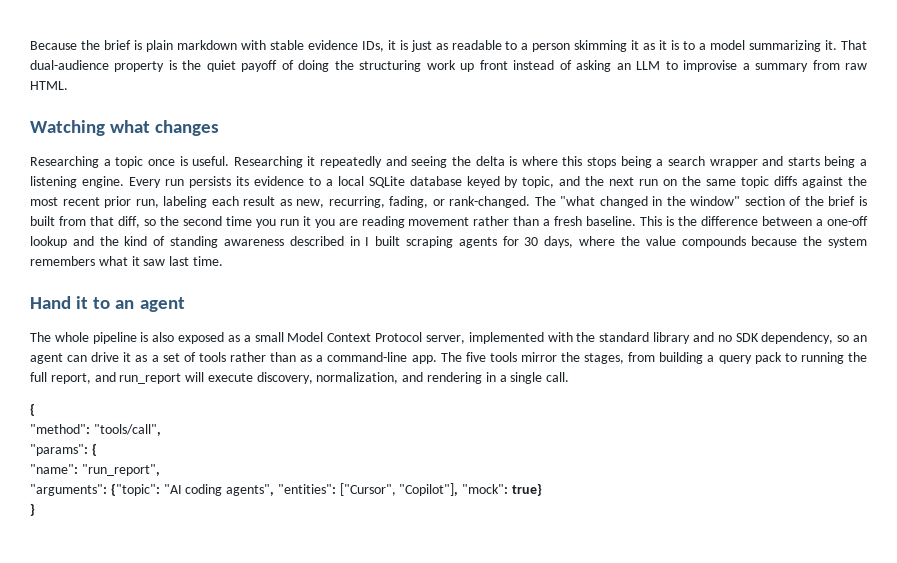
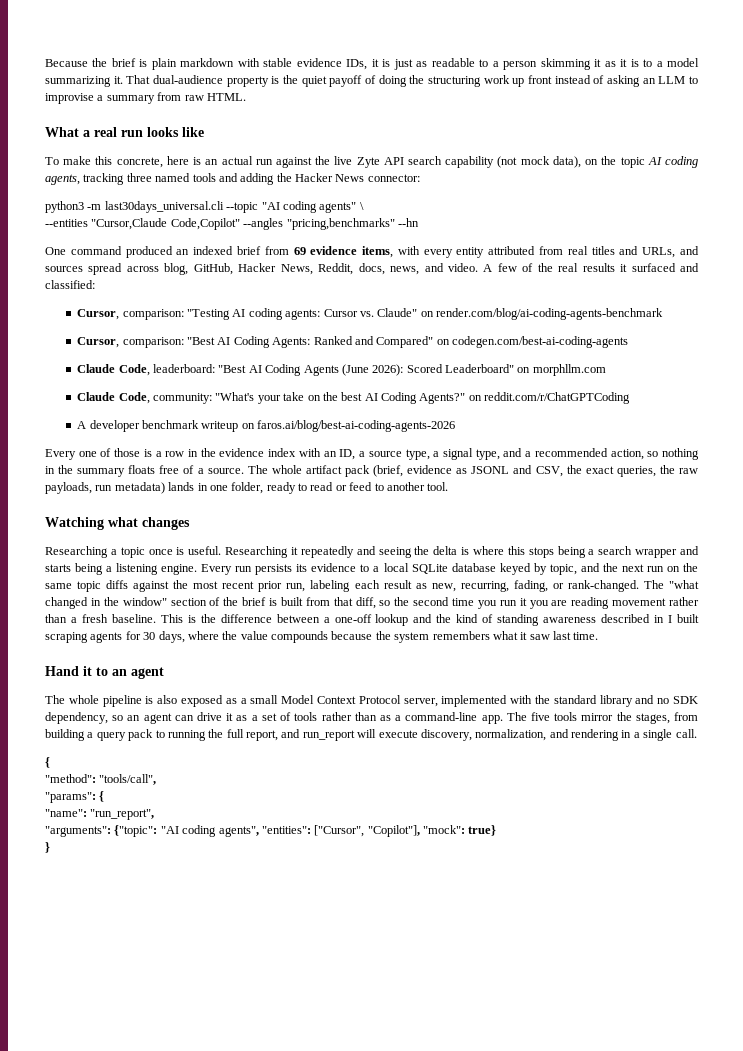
(68, 85) none -> [45,127,204,137] [45,156,699,168] [45,173,420,185] [45,201,364,213] [45,218,419,230] [45,246,699,258] [45,263,700,275] [45,280,95,289] [77,308,664,320] [77,336,629,348] [77,364,606,376] [77,392,631,404] [77,420,456,432] [45,448,700,460] [45,465,698,477] [45,482,449,494] // What a real run looks like // To make this concrete, here is an actual run against the live Zyte API search capability (not mock data), on the topic AI coding agents, tracking three named tools and adding the Hacker News connector: // python3 -m last30days_universal.cli --topic "AI coding agents" \ // --entities "Cursor,Claude Code,Copilot" --angles "pricing,benchmarks" --hn // One command produced an indexed brief from 69 evidence items, with every entity attributed from real titles and URLs, and sources spread across blog, GitHub, Hacker News, Reddit, docs, news, and video. A few of the real results it surfaced and classified: // Cursor, comparison: "Testing AI coding agents: Cursor vs. Claude" on render.com/blog/ai-coding-agents-benchmark // Cursor, comparison: "Best AI Coding Agents: Ranked and Compared" on codegen.com/best-ai-coding-agents // Claude Code, leaderboard: "Best AI Coding Agents (June 2026): Scored Leaderboard" on morphllm.com // Claude Code, community: "What's your take on the best AI Coding Agents?" on reddit.com/r/ChatGPTCoding // A developer benchmark writeup on faros.ai/blog/best-ai-coding-agents-2026 // Every one of those is a row in the evidence index with an ID, a source type, a signal type, and a recommended action, so nothing in the summary floats free of a source. The whole artifact pack (brief, evidence as JSONL and CSV, the exact queries, the raw payloads, run metadata) lands in one folder, ready to read or feed to another tool.

